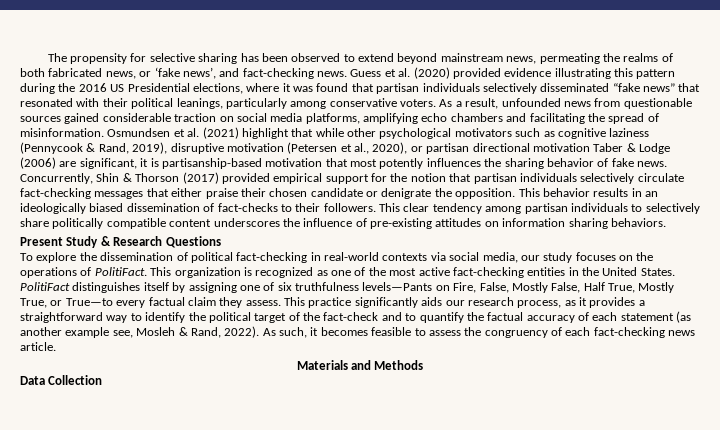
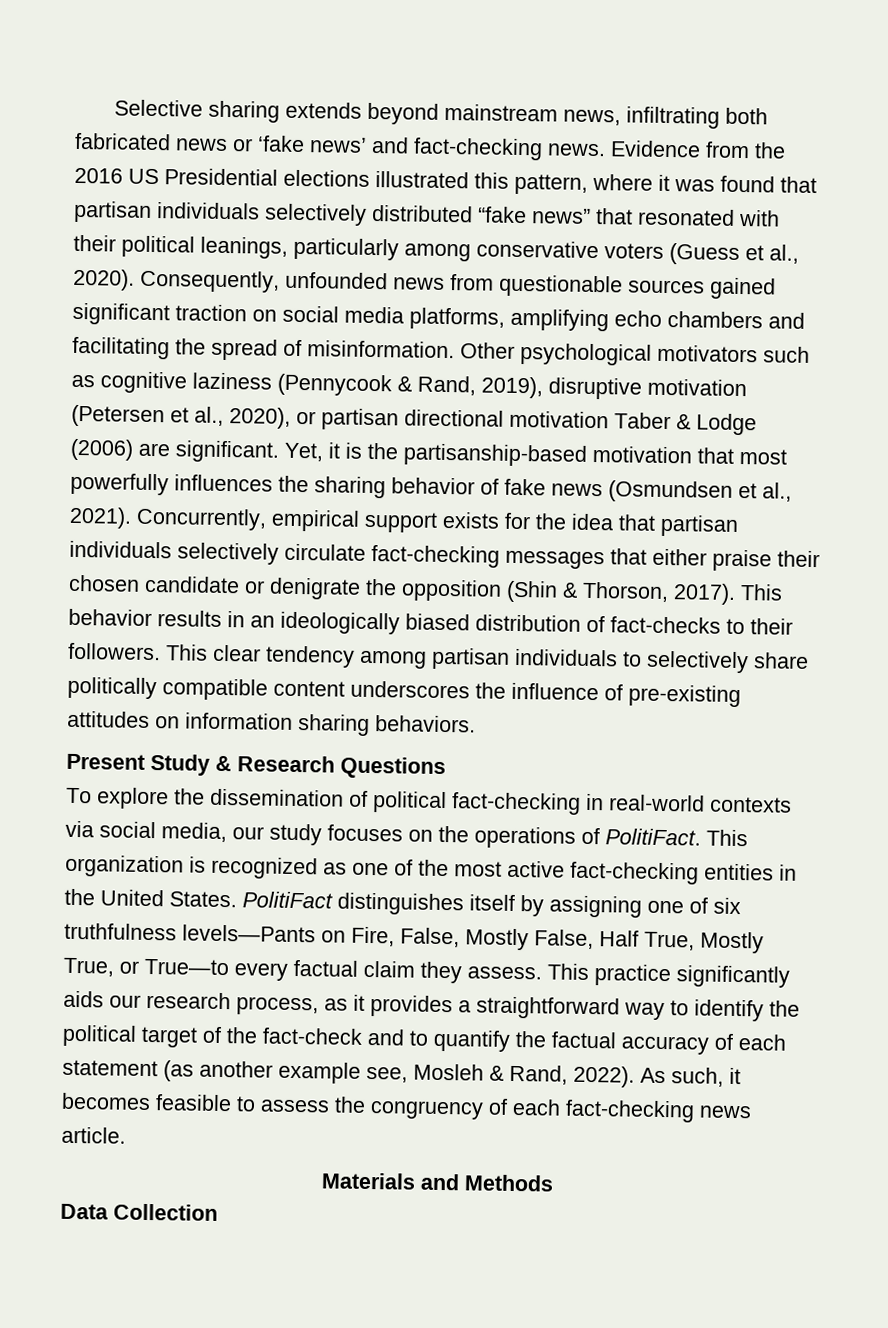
[47,53,673,64] The propensity for selective sharing has been observed to extend beyond mainstream news, permeating the realms of -> [113,99,720,129] Selective sharing extends beyond mainstream news, infiltrating
[105,71,136,79] news, -> [175,138,228,151] news
[182,67,216,79] news’, -> [309,137,367,153] news’
[350,67,676,79] [20,83,243,94] Guess et al. (2020) provided evidence illustrating this pattern during the 2016 US Presidential elections, -> [610,140,786,159] [74,167,588,195] Evidence from the 2016 US Presidential elections illustrated this pattern,
[540,83,610,92] disseminated -> [372,204,473,223] distributed
[400,98,499,109] voters. As a result, -> [604,243,799,265] [73,268,280,293] voters (Guess et al., 2020). Consequently,
[102,113,171,122] considerable -> [72,302,170,326] significant
[107,127,376,139] Osmundsen et al. (2021) highlight that while other -> [460,342,515,359] Other
[79,158,137,169] significant, -> [175,440,323,463] significant. Yet,
(159, 162) none -> [367,442,398,460] the
[379,158,424,169] potently -> [70,472,169,496] powerfully
[637,161,667,167] [20,172,270,184] news. Concurrently, Shin & Thorson (2017) provided -> [551,480,792,503] [69,506,267,531] news (Osmundsen et al., 2021). Concurrently,
(369, 179) none -> [442,511,500,529] exists
[410,173,446,182] notion -> [571,513,614,531] idea
[455,188,516,199] opposition. -> [401,579,736,605] opposition (Shin & Thorson, 2017).
[126,203,200,212] dissemination -> [475,614,581,632] distribution

